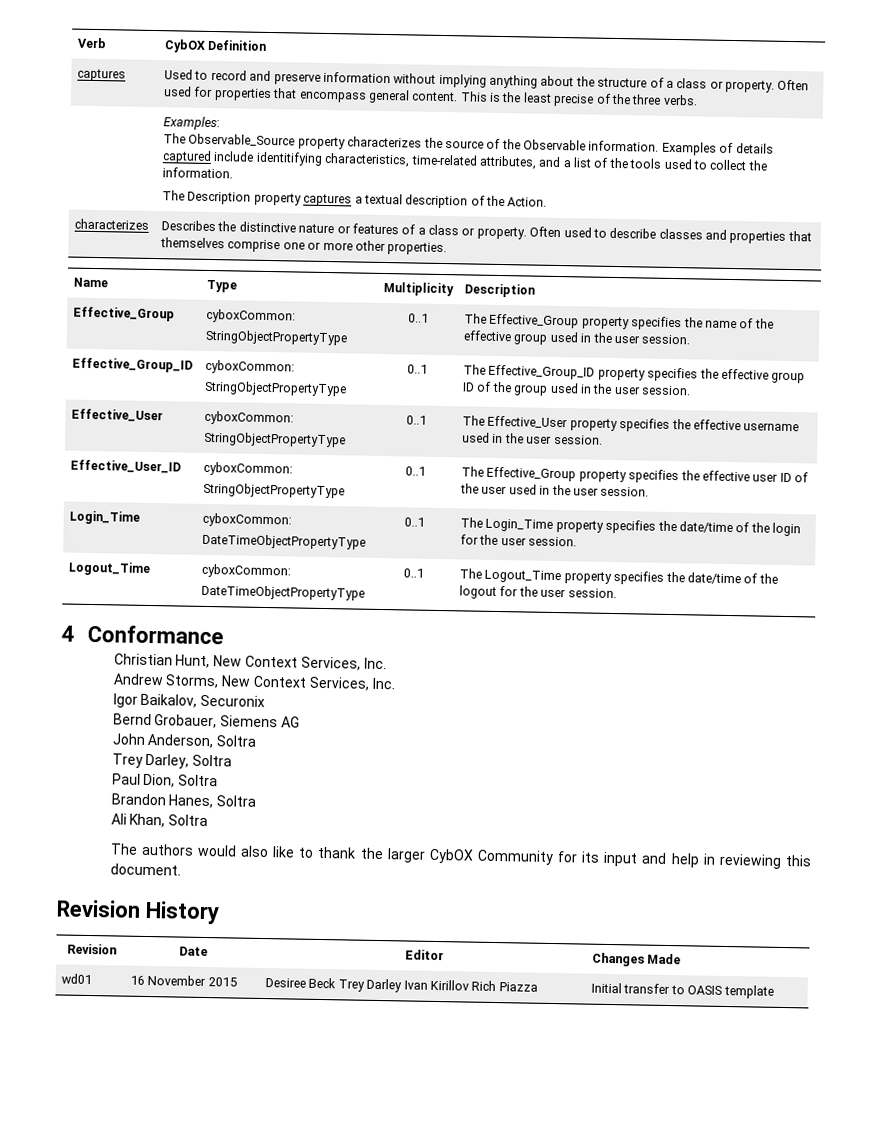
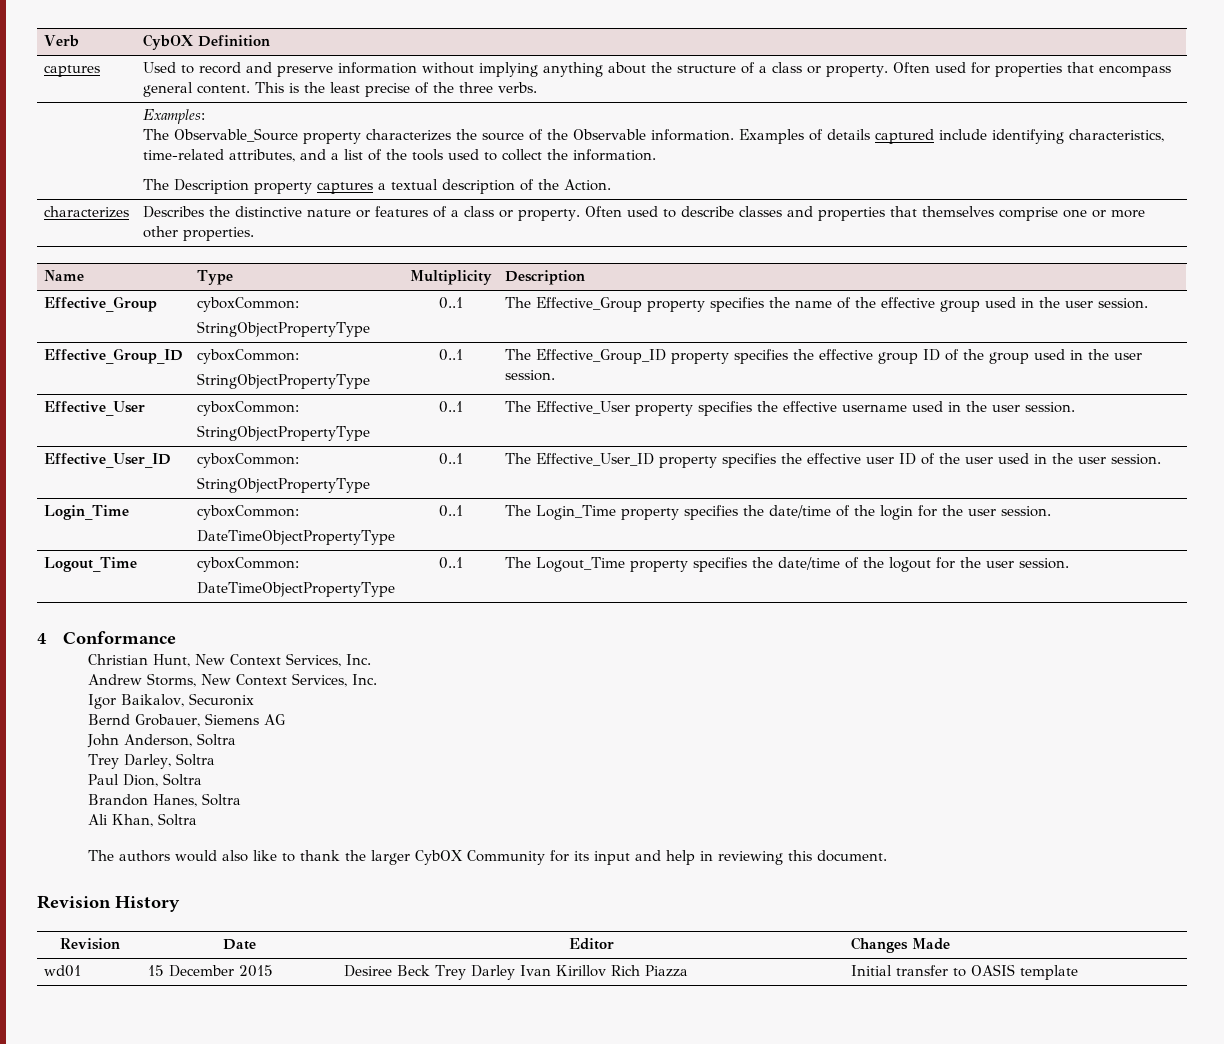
[255,151,323,166] identitifying -> [991,129,1064,144] identifying
[486,466,577,482] Effective_Group -> [535,453,654,466] Effective_User_ID
[130,975,207,987] 16 November -> [147,965,234,977] 15 December

